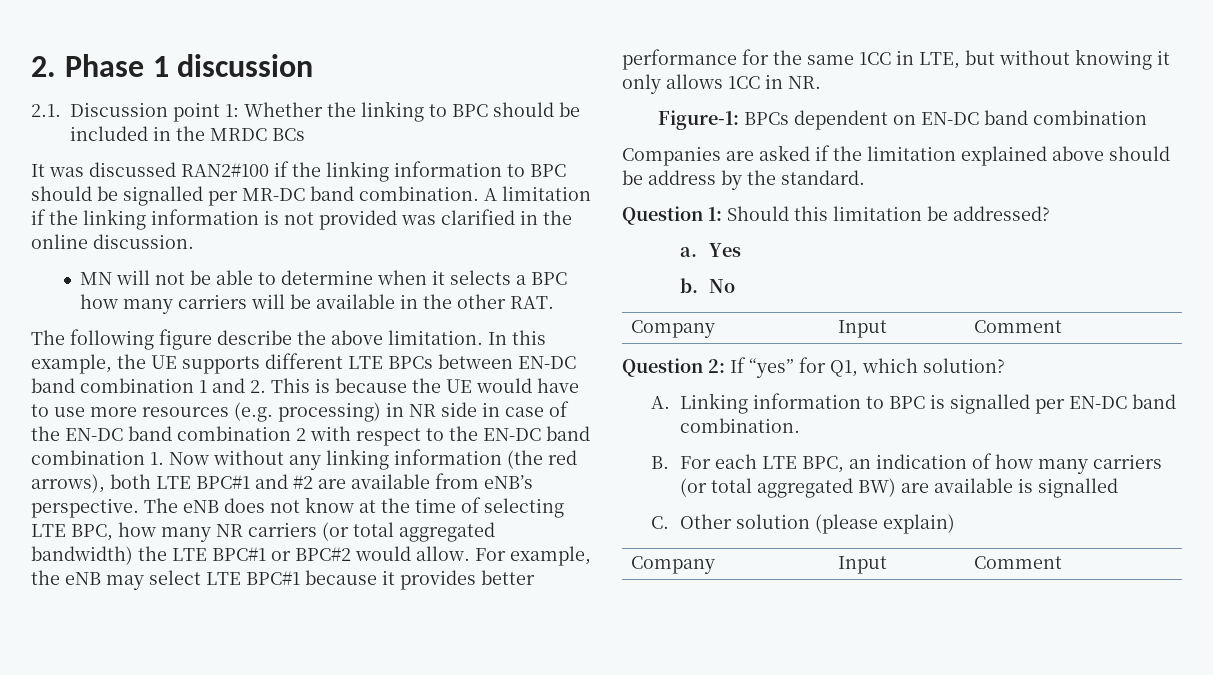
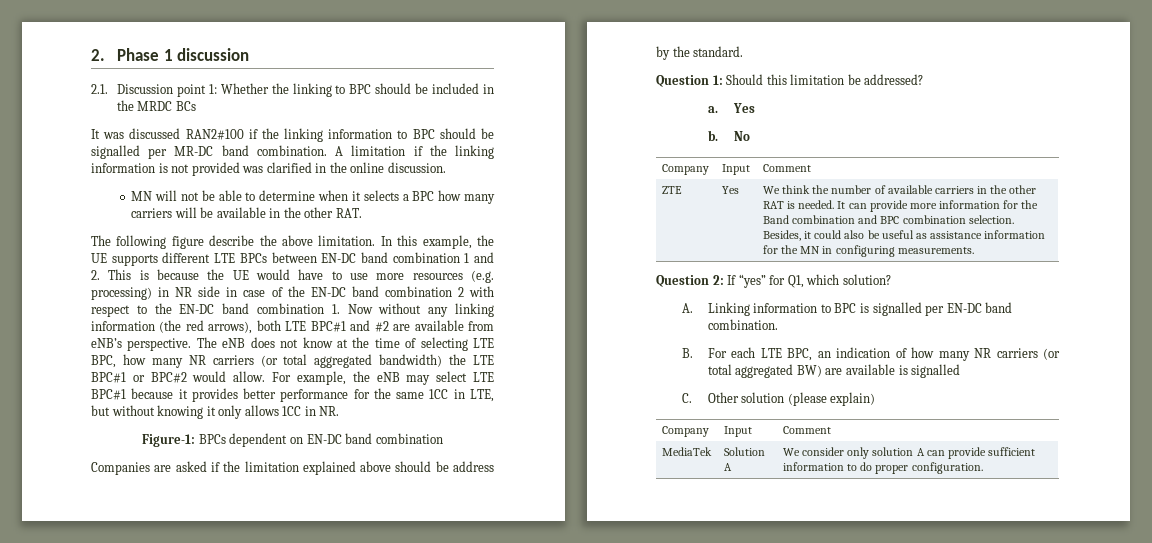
(1062, 326) none -> [662,186,683,194] [722,186,740,194] [763,185,1037,194] [763,200,1039,212] [763,215,1014,224] [763,230,1045,241] [763,245,974,257] // ZTE | Yes | We think the number of available carriers in the other RAT is needed. It can provide more information for the Band combination and BPC combination selection. Besides, it could also be useful as assistance information for the MN in configuring measurements.
(1089, 466) none -> [974,348,992,358] NR
(1062, 562) none -> [662,447,713,456] [724,447,766,456] [724,463,733,471] [783,447,1035,459] [783,462,983,474] // MediaTek | Solution A | We consider only solution A can provide sufficient information to do proper configuration.

